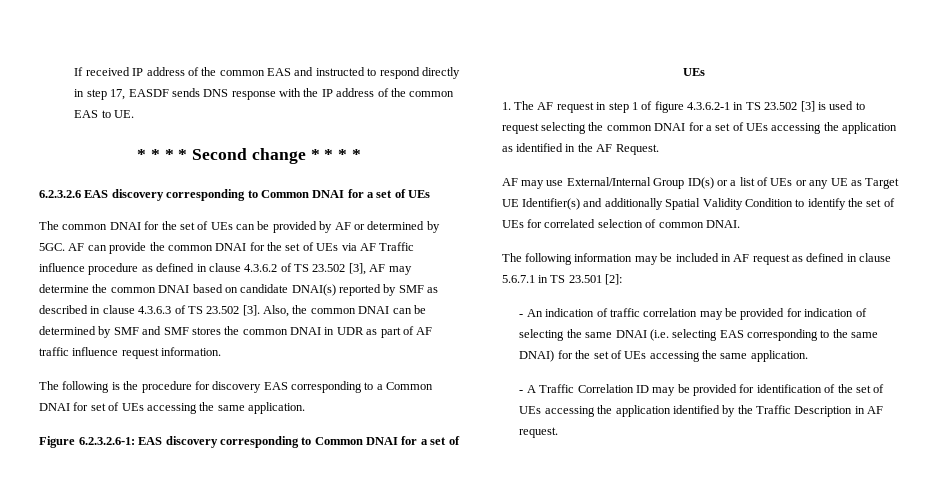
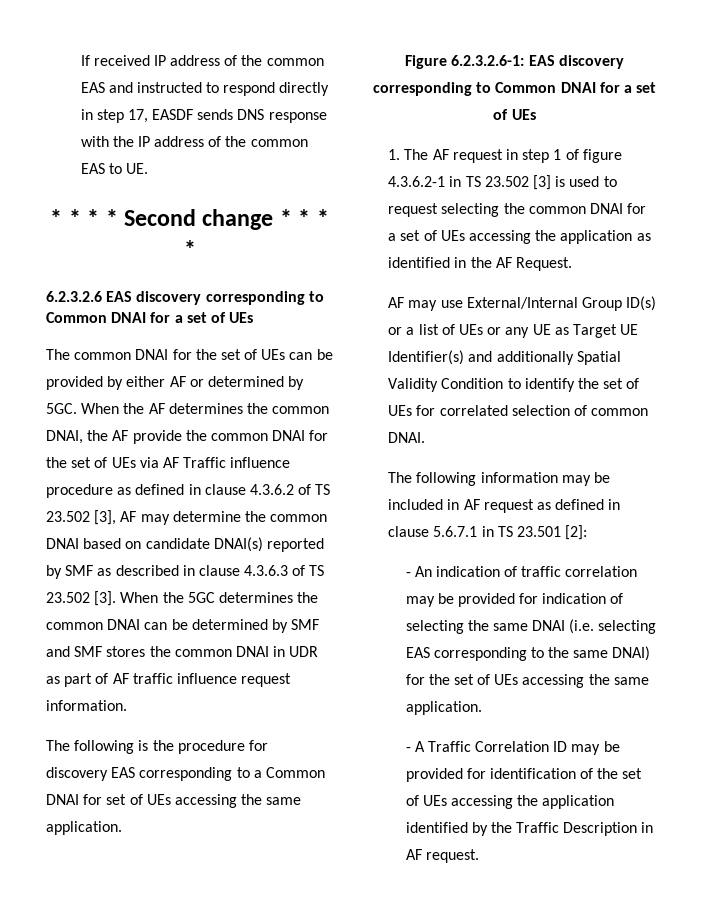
(333, 227) none -> [126,376,166,387] either
[68,243,107,251] AF can -> [81,403,330,414] [46,430,129,444] When the AF determines the common DNAI, the AF
[263,305,289,317] Also, -> [120,592,293,603] When the 5GC determines

